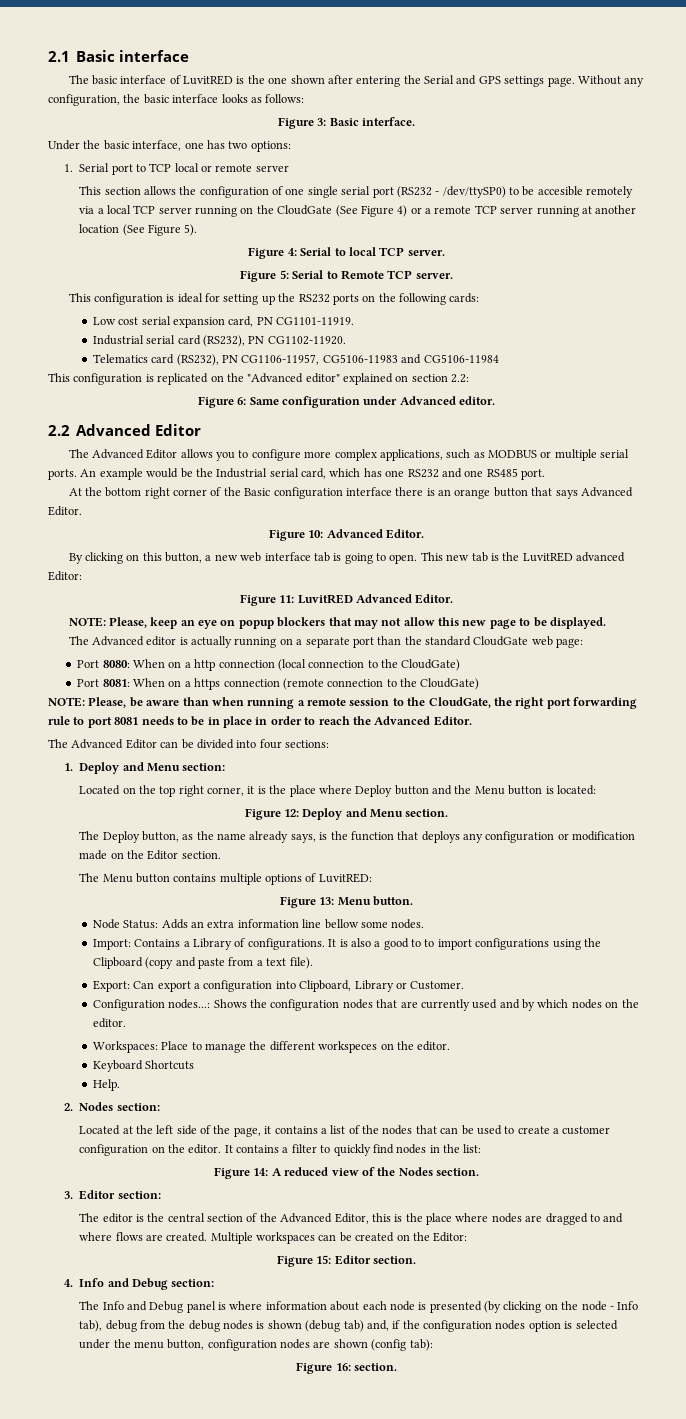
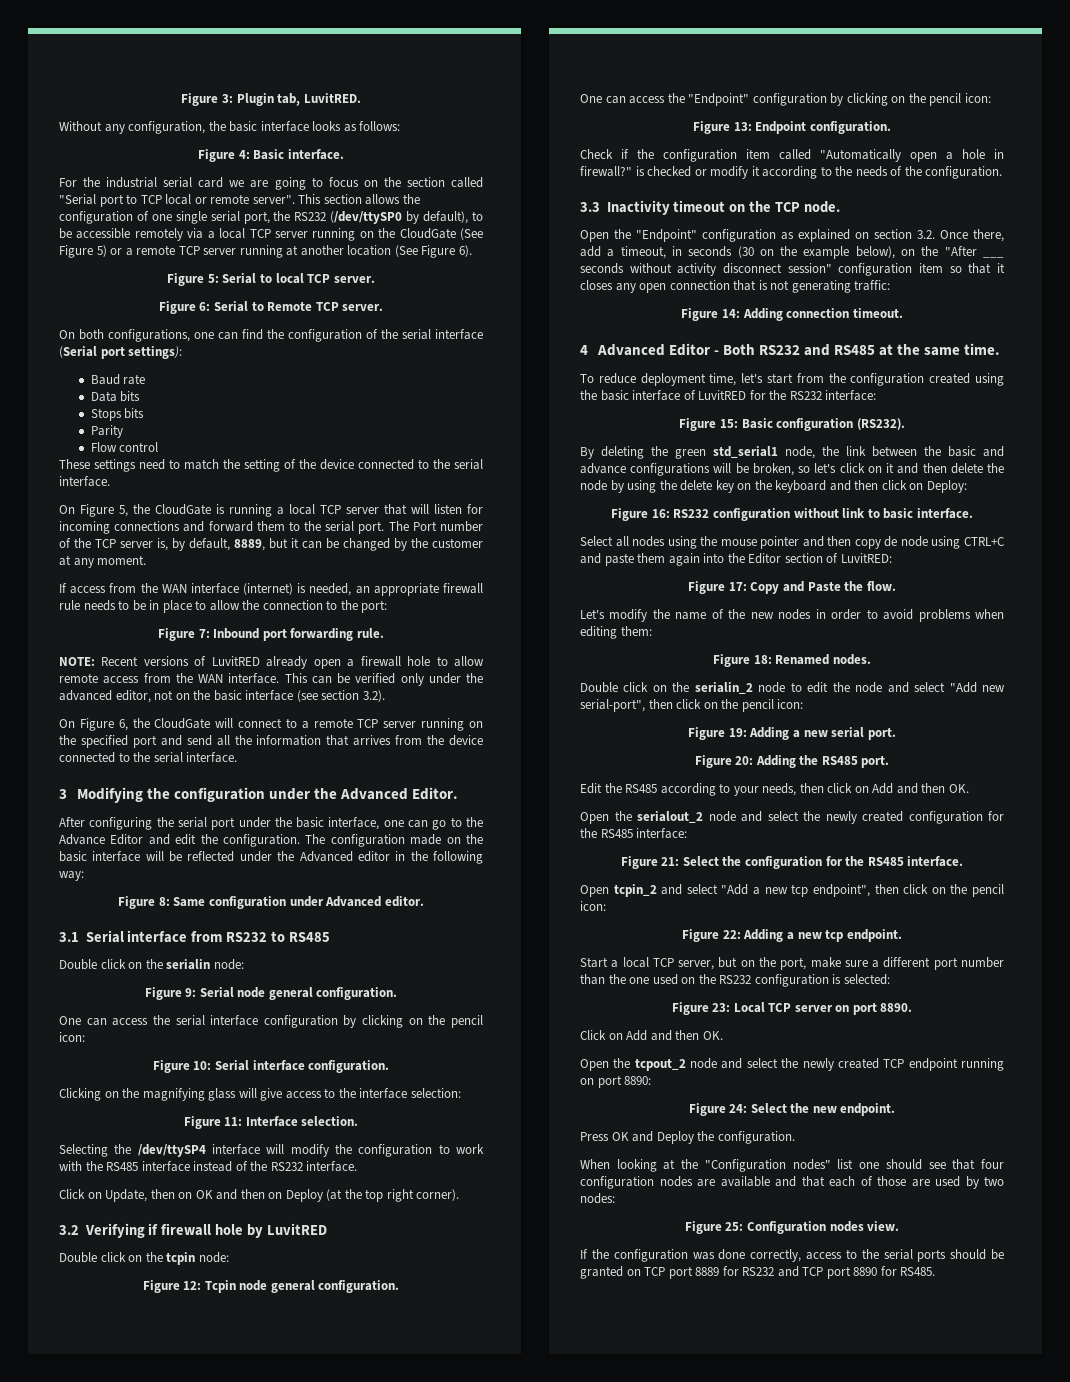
[48,50,190,62] [68,75,575,87] 2.1 Basic interface // The basic interface of LuvitRED is the one shown after entering the Serial and GPS settings page. -> [181,93,361,106] Figure 3: Plugin tab, LuvitRED. //
[317,118,327,126] 3: -> [238,150,250,159] 4:
[48,140,291,152] [63,163,110,172] Under the basic interface, one has two options: // 1. Serial -> [59,177,483,190] [59,194,96,205] For the industrial serial card we are going to focus on the section called "Serial
[255,165,289,172] server // -> [252,195,295,204] server".
[372,186,583,198] port (RS232 - /dev/ttySP0) to be accesible -> [243,211,484,224] [59,228,131,239] port, the RS232 (/dev/ttySP0 by default), to be accessible
[397,205,408,217] 4) -> [96,245,107,257] 5)
[184,224,198,236] [248,247,297,259] 5). // Figure 4: -> [458,245,472,257] [167,273,219,286] 6). // Figure 5:
[279,270,289,279] 5: -> [199,302,211,311] 6:
[68,293,480,305] [92,316,355,328] [92,335,346,347] [92,354,499,366] [48,373,470,385] [197,396,247,408] This configuration is ideal for setting up the RS232 ports on the following cards: // Low cost serial expansion card, PN CG1101-11919. // Industrial serial card (RS232), PN CG1102-11920. // Telematics card (RS232), PN CG1106-11957, CG5106-11983 and CG5106-11984 // This configuration is replicated on the "Advanced editor" explained on section 2.2: // Figure 6: -> [59,329,483,342] [59,346,183,359] [90,374,146,385] [90,391,141,402] [90,408,145,421] [90,425,123,438] [90,442,159,452] [59,459,483,472] [59,476,110,487] [59,504,483,517] [59,521,484,534] [59,538,483,551] [59,555,147,568] [59,583,484,596] [59,600,388,613] [158,628,384,641] [59,656,484,669] [59,673,483,686] [59,690,385,703] [59,718,484,731] [59,735,484,748] [59,752,238,763] [59,787,458,803] [59,817,484,830] [59,834,483,847] [59,851,484,864] [59,871,84,881] [118,896,170,909] On both configurations, one can find the configuration of the serial interface (Serial port settings): // Baud rate // Data bits // Stops bits // Parity // Flow control // These settings need to match the setting of the device connected to the serial interface. // On Figure 5, the CloudGate is running a local TCP server that will listen for incoming connections and forward them to the serial port. The Port number of the TCP server is, by default, 8889, but it can be changed by the customer at any moment. // If access from the WAN interface (internet) is needed, an appropriate firewall rule needs to be in place to allow the connection to the port: // Figure 7: Inbound port forwarding rule. // NOTE: Recent versions of LuvitRED already open a firewall hole to allow remote access from the WAN interface. This can be verified only under the advanced editor, not on the basic interface (see section 3.2). // On Figure 6, the CloudGate will connect to a remote TCP server running on the specified port and send all the information that arrives from the device connected to the serial interface. // 3 Modifying the configuration under the Advanced Editor. // After configuring the serial port under the basic interface, one can go to the Advance Editor and edit the configuration. The configuration made on the basic interface will be reflected under the Advanced editor in the following way: // Figure 8:
[48,424,202,436] [68,449,630,461] [48,468,545,480] [68,487,633,499] [48,506,82,516] [268,529,425,541] [68,552,626,564] [48,571,82,581] [239,594,454,606] [68,617,606,629] [68,636,584,648] [77,659,461,671] [77,678,480,690] [48,697,637,709] [48,716,472,728] [48,739,329,749] [63,762,226,774] [79,785,596,797] [244,808,449,820] [79,831,636,843] [79,850,221,860] [79,873,372,885] [279,896,414,908] [92,919,425,929] [92,938,601,950] [92,957,313,969] [92,980,465,992] [92,999,639,1011] [92,1018,126,1028] [92,1041,451,1053] [92,1060,195,1072] [92,1079,120,1091] [63,1102,160,1111] [79,1125,611,1137] [79,1144,482,1156] [214,1167,479,1179] [63,1190,161,1200] [79,1213,624,1225] [79,1232,468,1244] [276,1255,417,1267] [63,1278,215,1290] [79,1301,639,1313] [79,1320,618,1332] [79,1339,433,1351] [296,1362,397,1374] 2.2 Advanced Editor // The Advanced Editor allows you to configure more complex applications, such as MODBUS or multiple serial ports. An example would be the Industrial serial card, which has one RS232 and one RS485 port. // At the bottom right corner of the Basic configuration interface there is an orange button that says Advanced Editor. // Figure 10: Advanced Editor. // By clicking on this button, a new web interface tab is going to open. This new tab is the LuvitRED advanced Editor: // Figure 11: LuvitRED Advanced Editor. // NOTE: Please, keep an eye on popup blockers that may not allow this new page to be displayed. // The Advanced editor is actually running on a separate port than the standard CloudGate web page: // Port 8080: When on a http connection (local connection to the CloudGate) // Port 8081: When on a https connection (remote connection to the CloudGate) // NOTE: Please, be aware than when running a remote session to the CloudGate, the right port forwarding rule to port 8081 needs to be in place in order to reach the Advanced Editor. // The Advanced Editor can be divided into four sections: // 1. Deploy and Menu section: // Located on the top right corner, it is the place where Deploy button and the Menu button is located: // Figure 12: Deploy and Menu section. // The Deploy button, as the name already says, is the function that deploys any configuration or modification made on the Editor section. // The Menu button contains multiple options of LuvitRED: // Figure 13: Menu button. // Node Status: Adds an extra information line bellow some nodes. // Import: Contains a Library of configurations. It is also a good to to import configurations using the Clipboard (copy and paste from a text file). // Export: Can export a configuration into Clipboard, Library or Customer. // Configuration nodes...: Shows the configuration nodes that are currently used and by which nodes on the editor. // Workspaces: Place to manage the different workspeces on the editor. // Keyboard Shortcuts // Help. // 2. Nodes section: // Located at the left side of the page, it contains a list of the nodes that can be used to create a customer configuration on the editor. It contains a filter to quickly find nodes in the list: // Figure 14: A reduced view of the Nodes section. // 3. Editor section: // The editor is the central section of the Advanced Editor, this is the place where nodes are dragged to and where flows are created. Multiple workspaces can be created on the Editor: // Figure 15: Editor section. // 4. Info and Debug section: // The Info and Debug panel is where information about each node is presented (by clicking on the node - Info tab), debug from the debug nodes is shown (debug tab) and, if the configuration nodes option is selected under the menu button, configuration nodes are shown (config tab): // Figure 16: section. -> [59,930,331,943] [59,959,244,970] [144,987,398,1000] [59,1015,483,1028] [59,1032,85,1042] [152,1060,390,1073] [59,1088,461,1101] [183,1116,359,1129] [59,1144,484,1157] [59,1161,358,1172] [59,1189,460,1202] [59,1223,328,1238] [59,1252,229,1265] [142,1280,400,1293] [580,93,991,106] [693,121,891,134] [580,149,1004,162] [580,166,1003,179] [580,200,841,215] [580,229,1004,242] [580,246,977,259] [983,256,1005,258] [580,263,1005,276] [580,280,891,293] [681,308,903,321] [580,343,1001,356] [580,373,1004,386] [580,390,877,401] [679,418,905,431] [580,446,1004,459] [580,463,1004,476] [580,480,967,493] [611,508,973,521] [580,536,1004,549] [580,553,892,566] [688,581,896,594] [580,609,1004,622] [580,626,652,639] [713,654,871,667] [580,682,1005,694] [580,699,804,712] [688,727,896,740] [694,755,890,768] [580,783,969,796] [580,811,1004,824] [580,828,688,839] [620,856,964,869] [580,884,1005,897] [580,901,606,911] [682,929,902,942] [580,957,1004,970] [580,974,890,987] [671,1002,913,1015] [580,1030,723,1041] [580,1058,1004,1071] [580,1075,652,1088] [688,1103,896,1116] [580,1131,795,1144] [580,1159,1004,1172] [580,1176,1004,1189] [580,1193,615,1204] [684,1221,900,1234] [580,1249,1004,1262] [580,1266,936,1279] 3.1 Serial interface from RS232 to RS485 // Double click on the serialin node: // Figure 9: Serial node general configuration. // One can access the serial interface configuration by clicking on the pencil icon: // Figure 10: Serial interface configuration. // Clicking on the magnifying glass will give access to the interface selection: // Figure 11: Interface selection. // Selecting the /dev/ttySP4 interface will modify the configuration to work with the RS485 interface instead of the RS232 interface. // Click on Update, then on OK and then on Deploy (at the top right corner). // 3.2 Verifying if firewall hole by LuvitRED // Double click on the tcpin node: // Figure 12: Tcpin node general configuration. // One can access the "Endpoint" configuration by clicking on the pencil icon: // Figure 13: Endpoint configuration. // Check if the configuration item called "Automatically open a hole in firewall?" is checked or modify it according to the needs of the configuration. // 3.3 Inactivity timeout on the TCP node. // Open the "Endpoint" configuration as explained on section 3.2. Once there, add a timeout, in seconds (30 on the example below), on the "After ___ seconds without activity disconnect session" configuration item so that it closes any open connection that is not generating traffic: // Figure 14: Adding connection timeout. // 4 Advanced Editor - Both RS232 and RS485 at the same time. // To reduce deployment time, let's start from the configuration created using the basic interface of LuvitRED for the RS232 interface: // Figure 15: Basic configuration (RS232). // By deleting the green std_serial1 node, the link between the basic and advance configurations will be broken, so let's click on it and then delete the node by using the delete key on the keyboard and then click on Deploy: // Figure 16: RS232 configuration without link to basic interface. // Select all nodes using the mouse pointer and then copy de node using CTRL+C and paste them again into the Editor section of LuvitRED: // Figure 17: Copy and Paste the flow. // Let's modify the name of the new nodes in order to avoid problems when editing them: // Figure 18: Renamed nodes. // Double click on the serialin_2 node to edit the node and select "Add new serial-port", then click on the pencil icon: // Figure 19: Adding a new serial port. // Figure 20: Adding the RS485 port. // Edit the RS485 according to your needs, then click on Add and then OK. // Open the serialout_2 node and select the newly created configuration for the RS485 interface: // Figure 21: Select the configuration for the RS485 interface. // Open tcpin_2 and select "Add a new tcp endpoint", then click on the pencil icon: // Figure 22: Adding a new tcp endpoint. // Start a local TCP server, but on the port, make sure a different port number than the one used on the RS232 configuration is selected: // Figure 23: Local TCP server on port 8890. // Click on Add and then OK. // Open the tcpout_2 node and select the newly created TCP endpoint running on port 8890: // Figure 24: Select the new endpoint. // Press OK and Deploy the configuration. // When looking at the "Configuration nodes" list one should see that four configuration nodes are available and that each of those are used by two nodes: // Figure 25: Configuration nodes view. // If the configuration was done correctly, access to the serial ports should be granted on TCP port 8889 for RS232 and TCP port 8890 for RS485.

